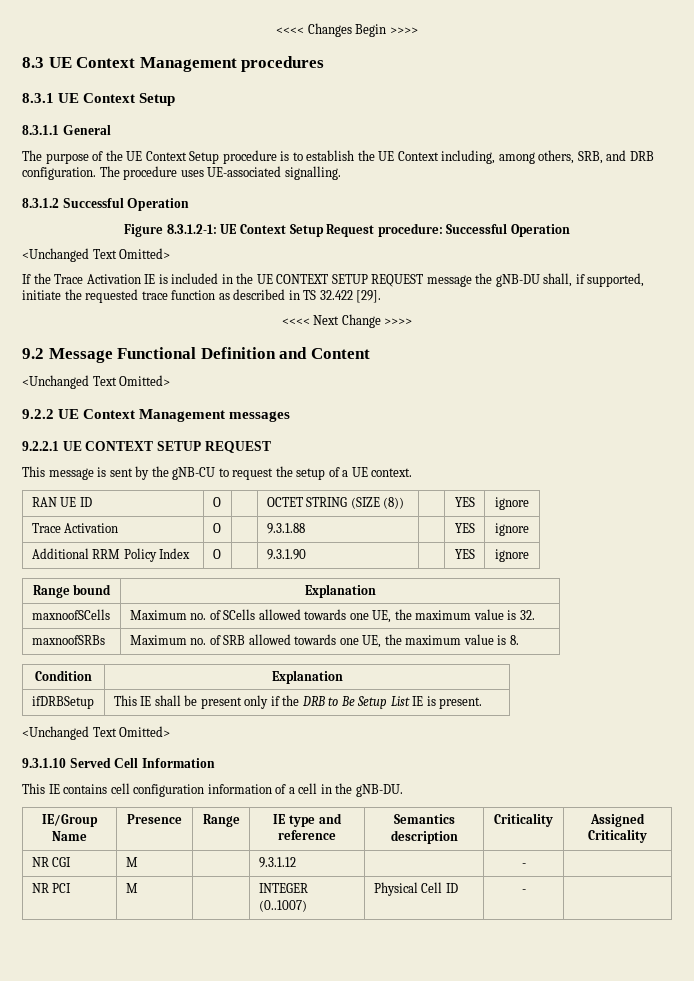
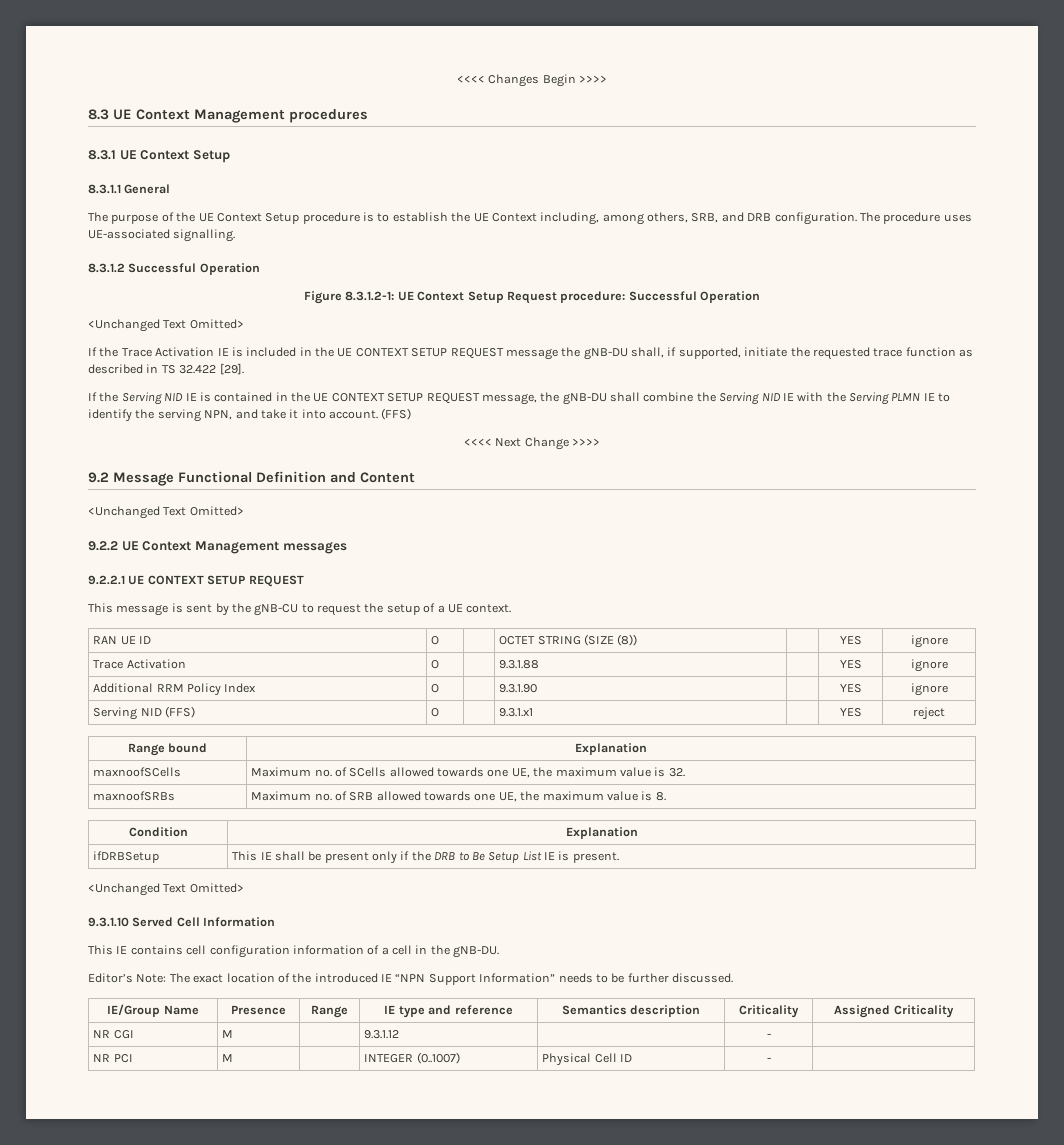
(382, 296) none -> [88,392,951,405] [88,408,412,422] // If the Serving NID IE is contained in the UE CONTEXT SETUP REQUEST message, the gNB-DU shall combine the Serving NID IE with the Serving PLMN IE to identify the serving NPN, and take it into account. (FFS)
(529, 555) none -> [93,706,195,720] [431,708,440,717] [499,708,534,717] [839,708,862,717] [913,707,945,720] // Serving NID (FFS) | O | | 9.3.1.x1 | | YES | reject
(403, 790) none -> [88,973,733,985] // Editor’s Note: The exact location of the introduced IE “NPN Support Information” needs to be further discussed.

